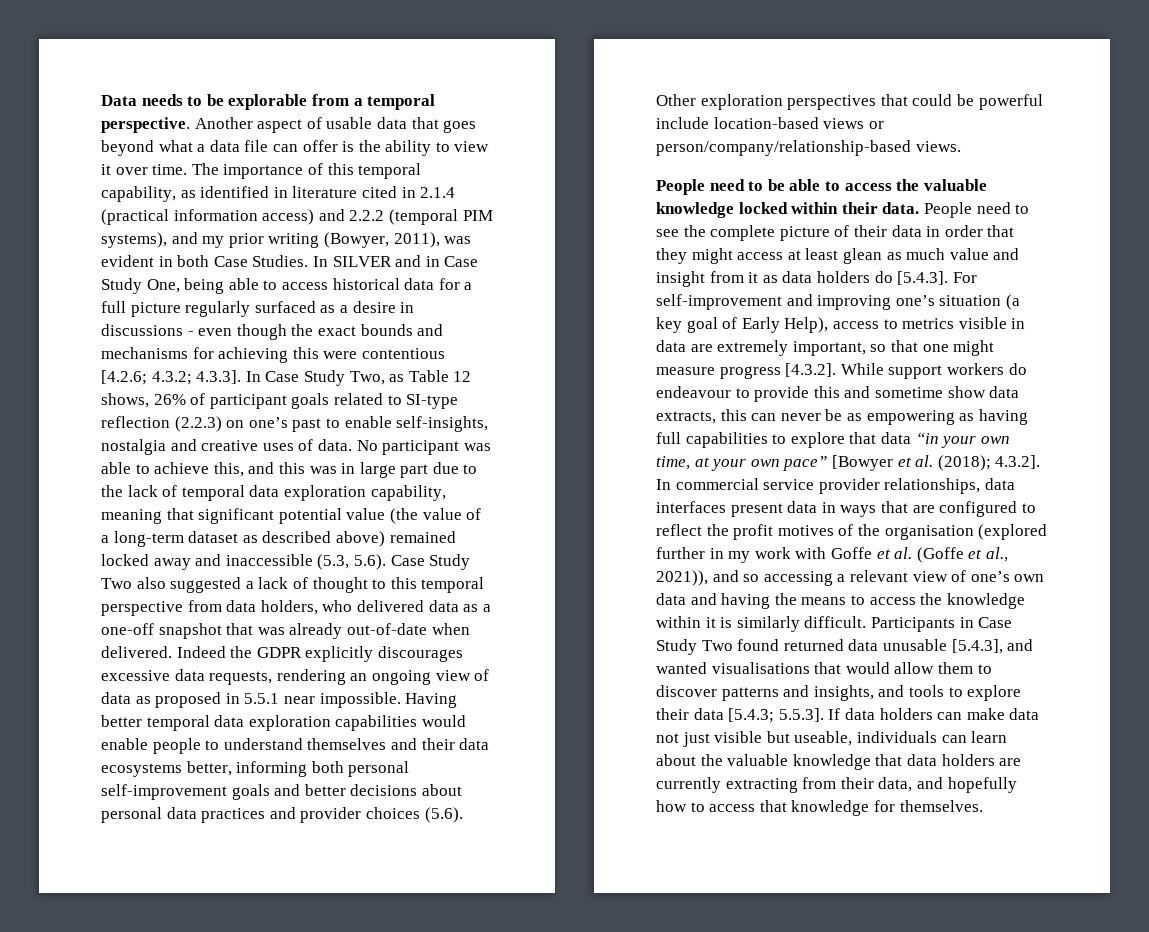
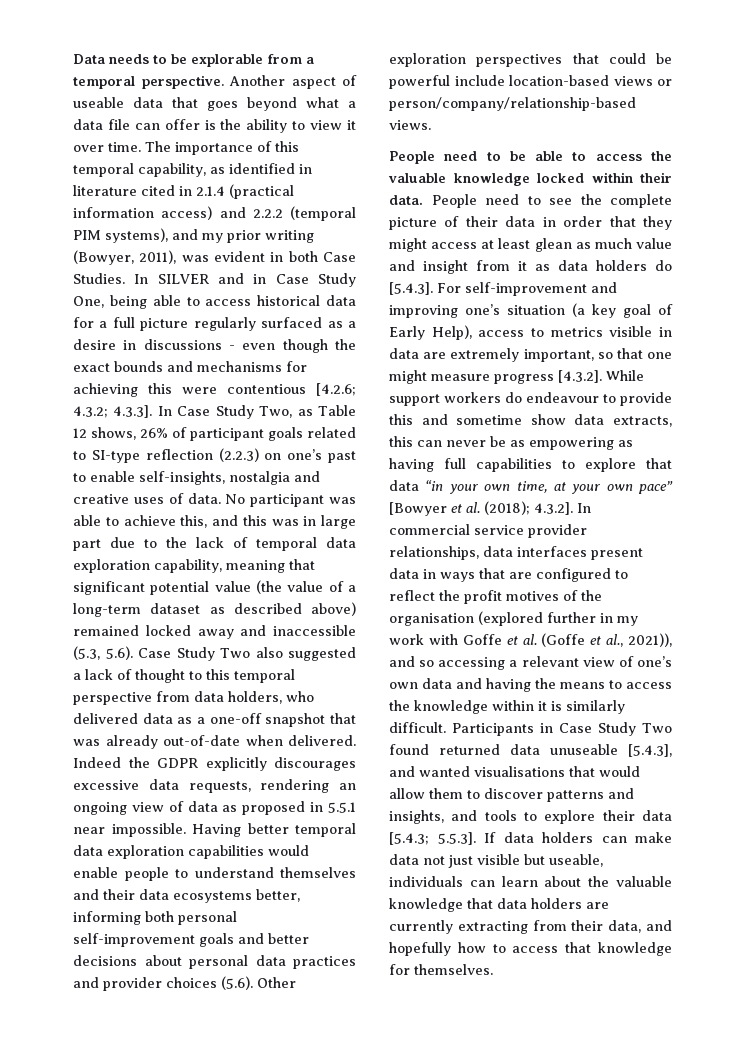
[326,117,373,129] usable -> [73,97,124,108] useable
[882,639,947,651] unusable -> [550,744,618,755] unuseable

